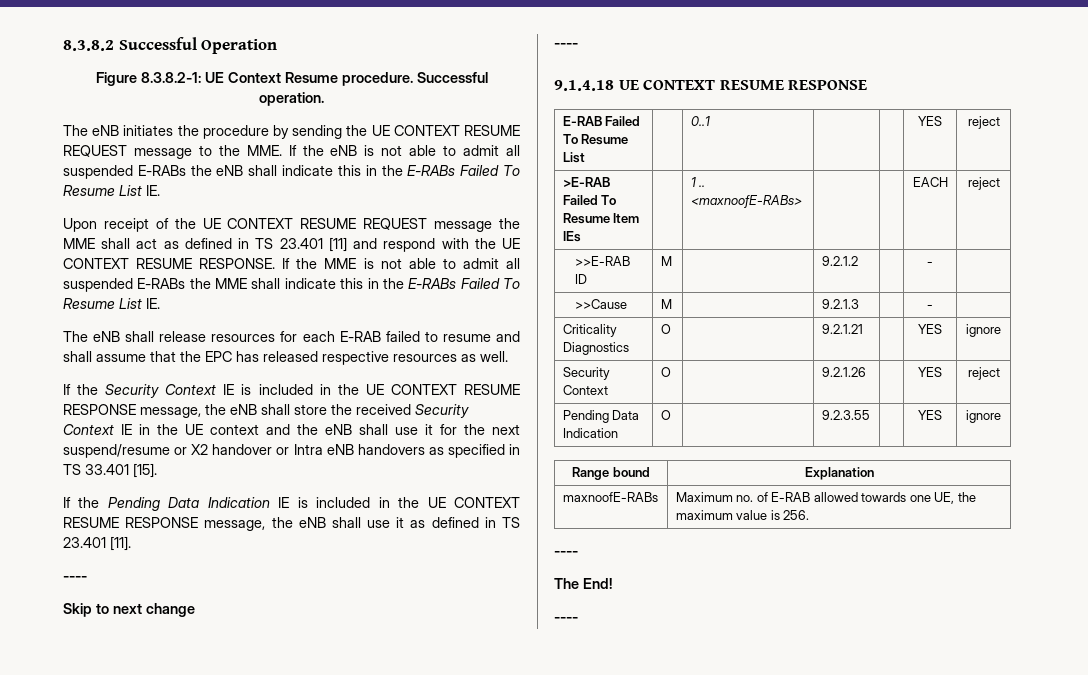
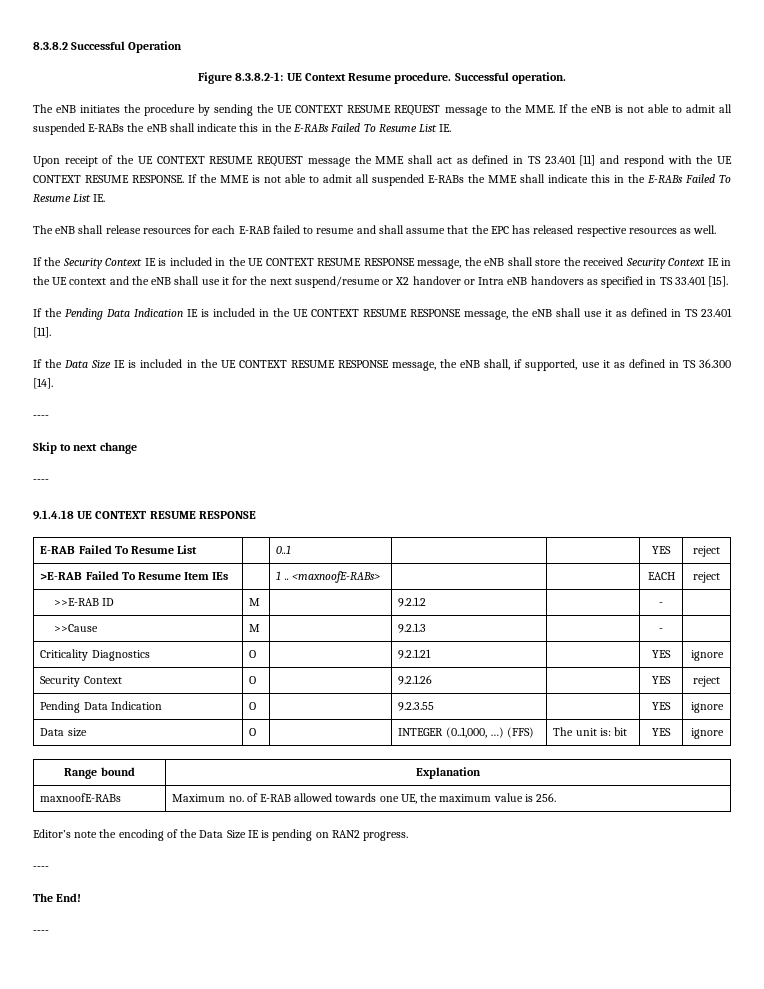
(131, 543) none -> [33,359,732,371] [33,378,53,389] // If the Data Size IE is included in the UE CONTEXT RESUME RESPONSE message, the eNB shall, if supported, use it as defined in TS 36.300 [14].
(1001, 416) none -> [40,728,87,737] [249,728,257,736] [398,727,534,738] [553,727,627,736] [652,728,671,736] [690,728,724,739] // Data size | O | | INTEGER (0..1,000, …) (FFS) | The unit is: bit | YES | ignore
(810, 515) none -> [33,829,409,841] // Editor’s note the encoding of the Data Size IE is pending on RAN2 progress.

